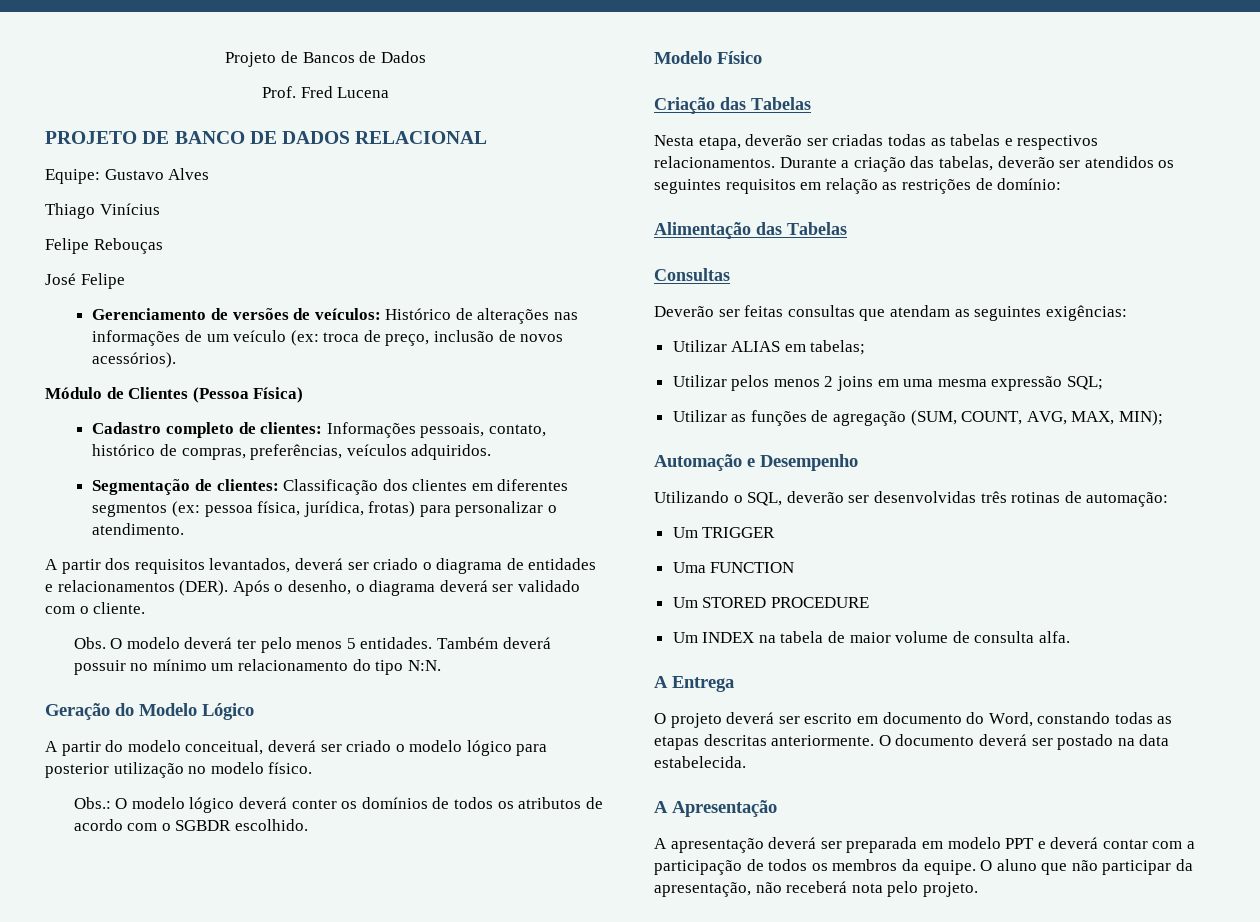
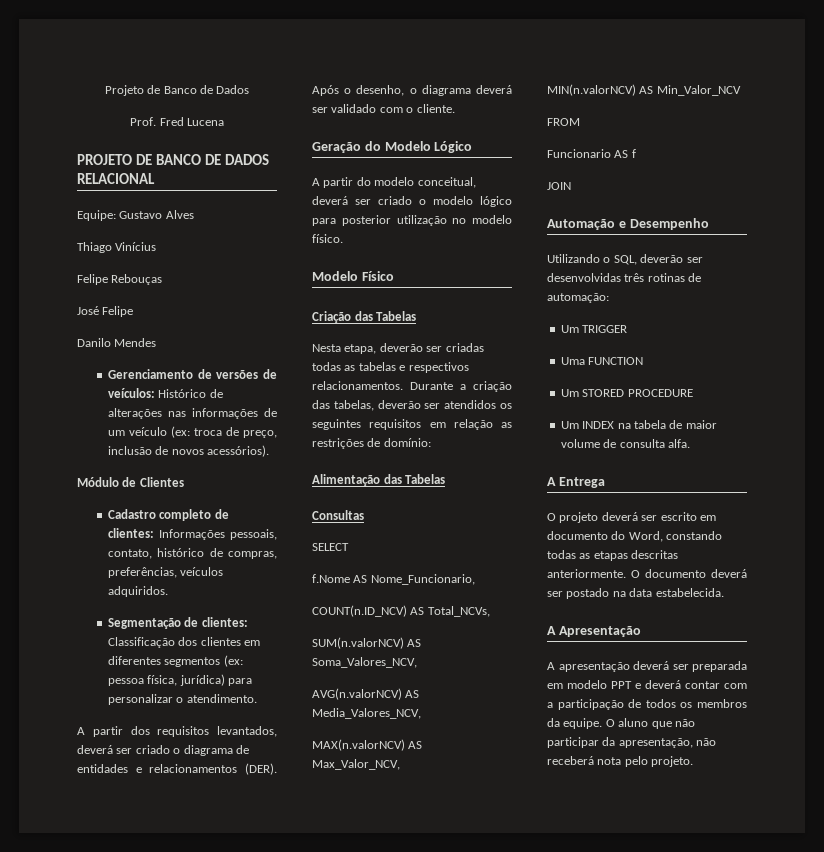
[302,52,355,63] Bancos -> [163,86,197,94] Banco
(125, 281) none -> [77,338,157,347] // Danilo Mendes
[192,387,304,403] (Pessoa Física) -> (184, 482) none
[303,501,416,517] jurídica, frotas) -> [179,674,225,686] jurídica)
[73,637,551,653] [73,659,441,675] // Obs. O modelo deverá ter pelo menos 5 entidades. Também deverá possuir no mínimo um relacionamento do tipo N:N. -> (455, 108) none
[73,797,603,813] [73,819,308,831] // Obs.: O modelo lógico deverá conter os domínios de todos os atributos de acordo com o SGBDR escolhido. -> (343, 238) none
[654,305,1127,321] [672,340,866,355] [672,375,1104,391] [672,410,1164,426] Deverão ser feitas consultas que atendam as seguintes exigências: // Utilizar ALIAS em tabelas; // Utilizar pelos menos 2 joins em uma mesma expressão SQL; // Utilizar as funções de agregação (SUM, COUNT, AVG, MAX, MIN); -> [312,543,349,551] [312,574,475,585] [312,605,490,617] [312,637,422,649] [312,657,417,668] [312,688,420,700] [312,708,421,719] [312,739,423,751] [312,759,400,770] [547,84,741,96] [547,118,580,126] [547,149,636,158] [547,182,571,190] SELECT // f.Nome AS Nome_Funcionario, // COUNT(n.ID_NCV) AS Total_NCVs, // SUM(n.valorNCV) AS Soma_Valores_NCV, // AVG(n.valorNCV) AS Media_Valores_NCV, // MAX(n.valorNCV) AS Max_Valor_NCV, // MIN(n.valorNCV) AS Min_Valor_NCV // FROM // Funcionario AS f // JOIN

